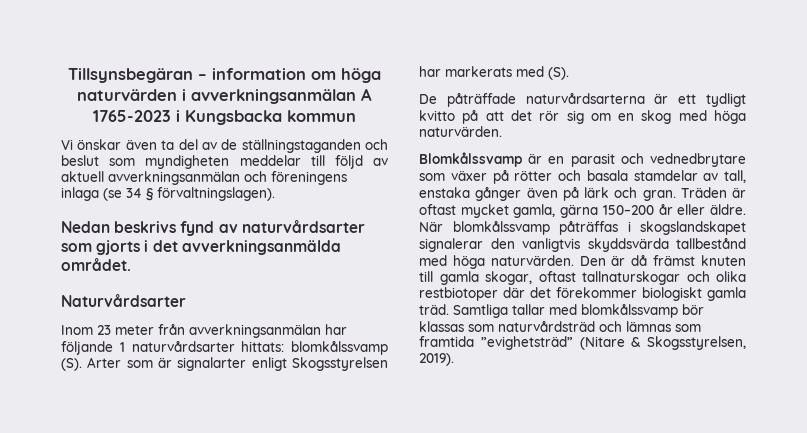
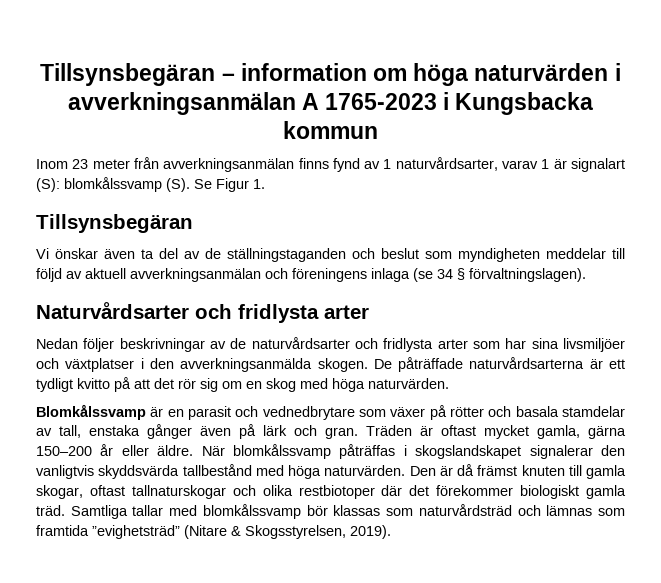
(356, 116) none -> [36,157,625,172] [36,177,265,192] [36,214,193,233] // Inom 23 meter från avverkningsanmälan finns fynd av 1 naturvårdsarter, varav 1 är signalart (S): blomkålssvamp (S). Se Figur 1. // Tillsynsbegäran
[61,220,365,236] [61,240,341,255] [61,258,131,271] [61,294,186,307] [61,323,347,338] [61,340,388,355] [61,357,388,371] [419,66,569,80] Nedan beskrivs fynd av naturvårdsarter som gjorts i det avverkningsanmälda området. // Naturvårdsarter // Inom 23 meter från avverkningsanmälan har följande 1 naturvårdsarter hittats: blomkålssvamp (S). Arter som är signalarter enligt Skogsstyrelsen har markerats med (S). // -> [36,302,369,323] [36,337,625,352] [36,358,368,372] Naturvårdsarter och fridlysta arter // Nedan följer beskrivningar av de naturvårdsarter och fridlysta arter som har sina livsmiljöer och växtplatser i den avverkningsanmälda skogen.

